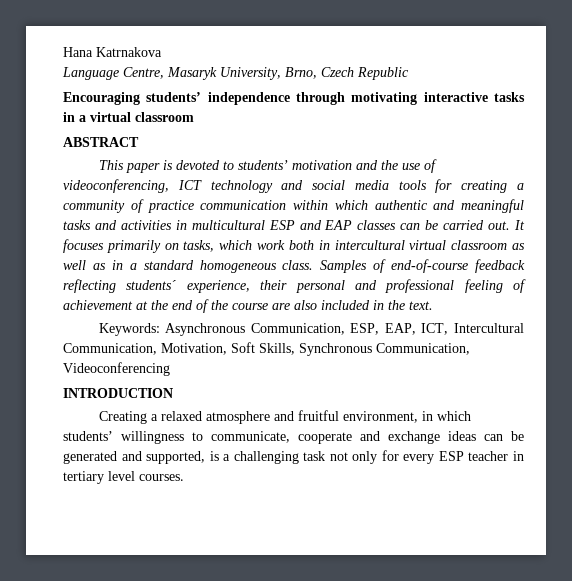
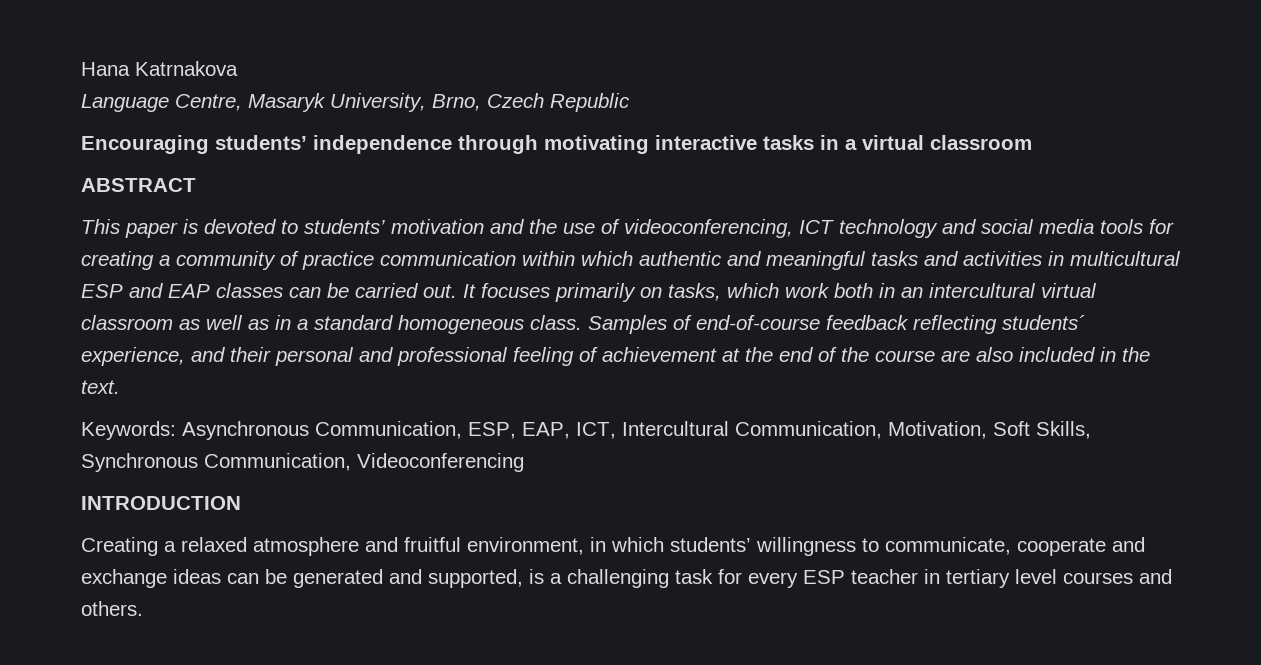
(330, 245) none -> [901,287,923,298] an
(250, 286) none -> [191,347,225,362] and
[329,451,378,464] not only -> (713, 576) none
[139,474,184,481] courses. -> [1063,569,1172,584] [81,601,143,616] courses and others.

